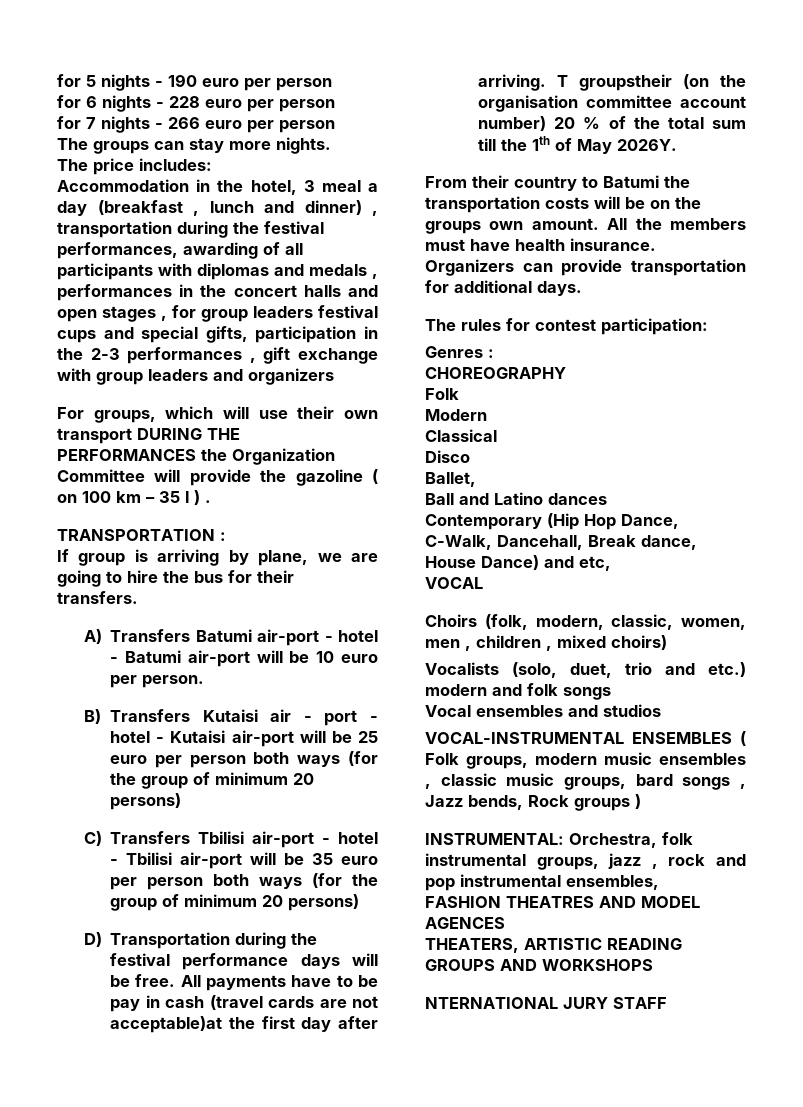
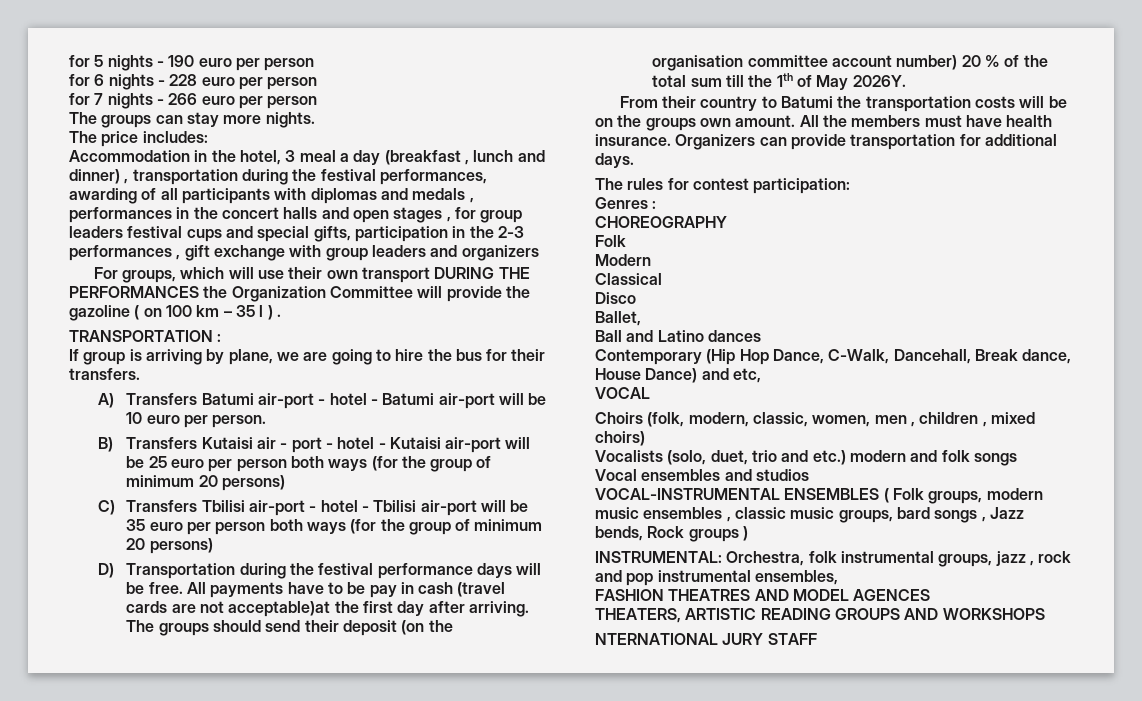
[557,74,673,91] T groupstheir -> [126,620,397,636] The groups should send their deposit

